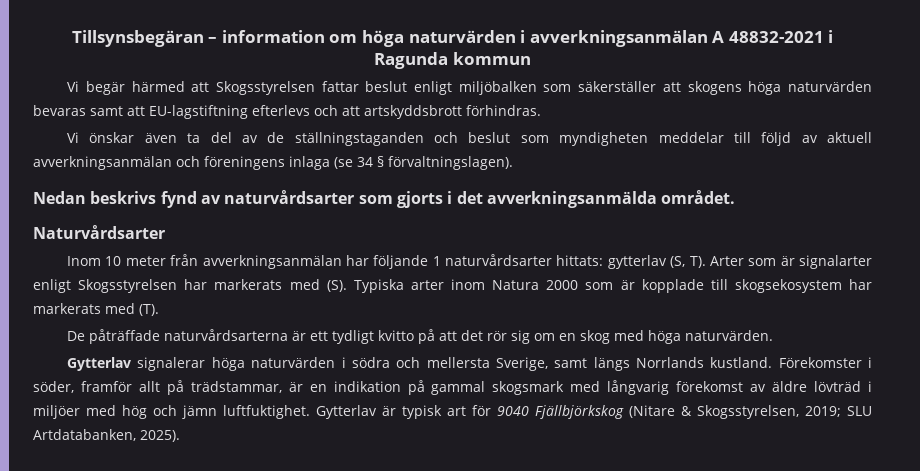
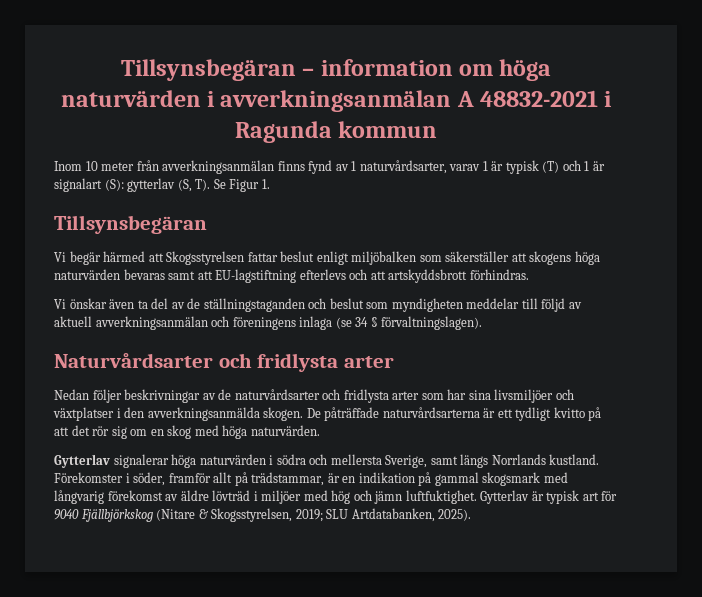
(531, 58) none -> [54,160,605,174] [54,178,270,192] [54,215,207,234] // Inom 10 meter från avverkningsanmälan finns fynd av 1 naturvårdsarter, varav 1 är typisk (T) och 1 är signalart (S): gytterlav (S, T). Se Figur 1. // Tillsynsbegäran
[33,190,736,208] [33,225,165,239] [67,254,873,269] [33,279,872,293] [33,303,159,316] Nedan beskrivs fynd av naturvårdsarter som gjorts i det avverkningsanmälda området. // Naturvårdsarter // Inom 10 meter från avverkningsanmälan har följande 1 naturvårdsarter hittats: gytterlav (S, T). Arter som är signalarter enligt Skogsstyrelsen har markerats med (S). Typiska arter inom Natura 2000 som är kopplade till skogsekosystem har markerats med (T). // -> [54,353,394,372] [54,389,574,403] [53,407,304,421] Naturvårdsarter och fridlysta arter // Nedan följer beskrivningar av de naturvårdsarter och fridlysta arter som har sina livsmiljöer och växtplatser i den avverkningsanmälda skogen.

